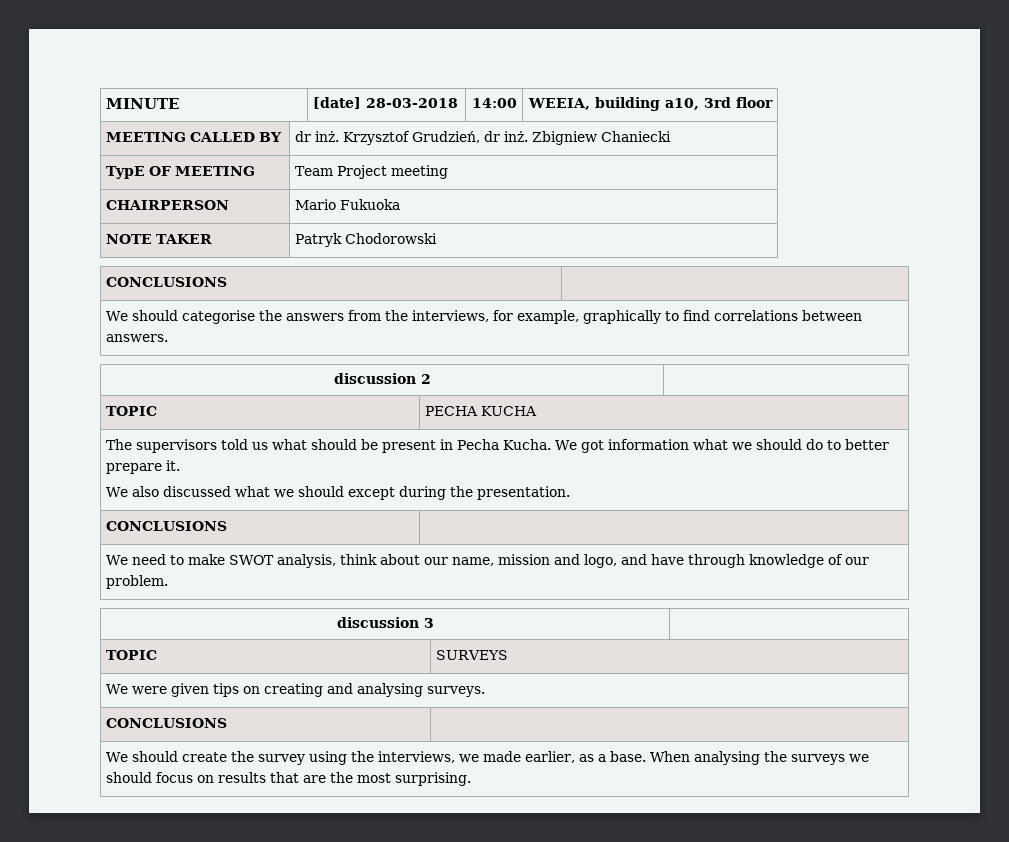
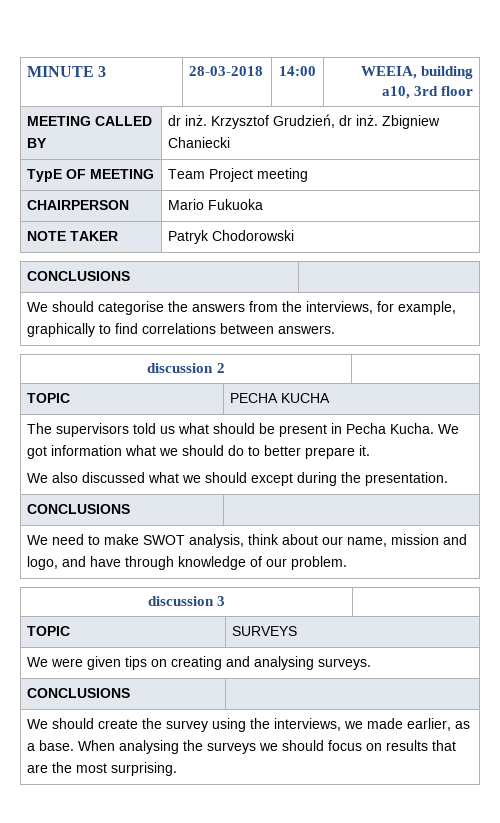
[312,97,361,109] | [date] -> [98,66,107,77] 3 |

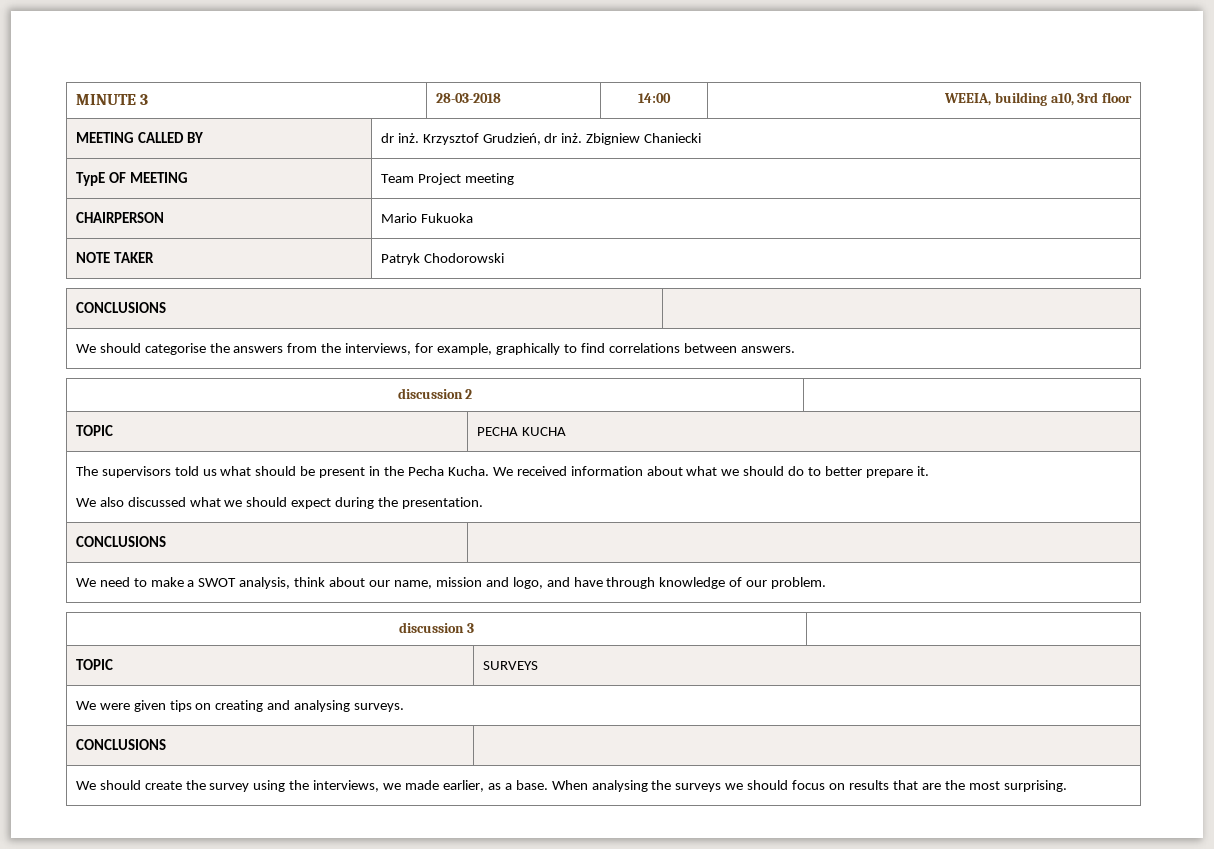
(343, 428) none -> [384,466,405,476] the
[27,445,123,459] got information -> [516,466,683,476] received information about
[251,473,294,486] except -> [291,498,332,509] expect
(140, 539) none -> [187,580,195,587] a

